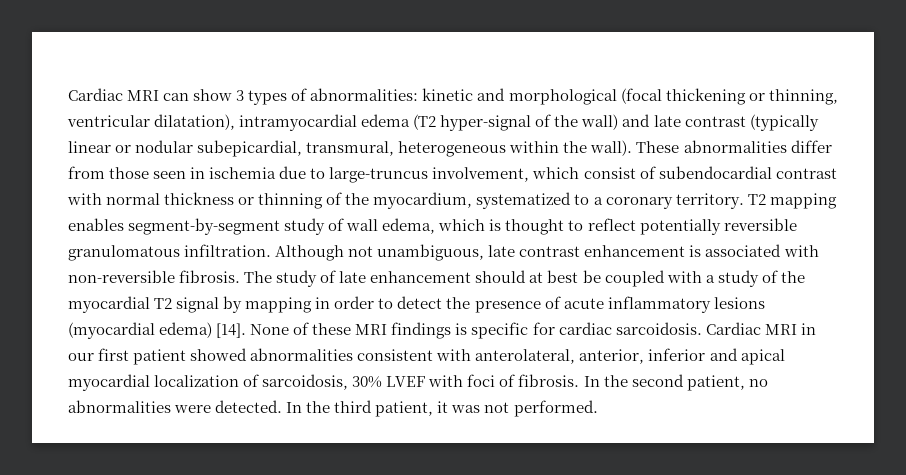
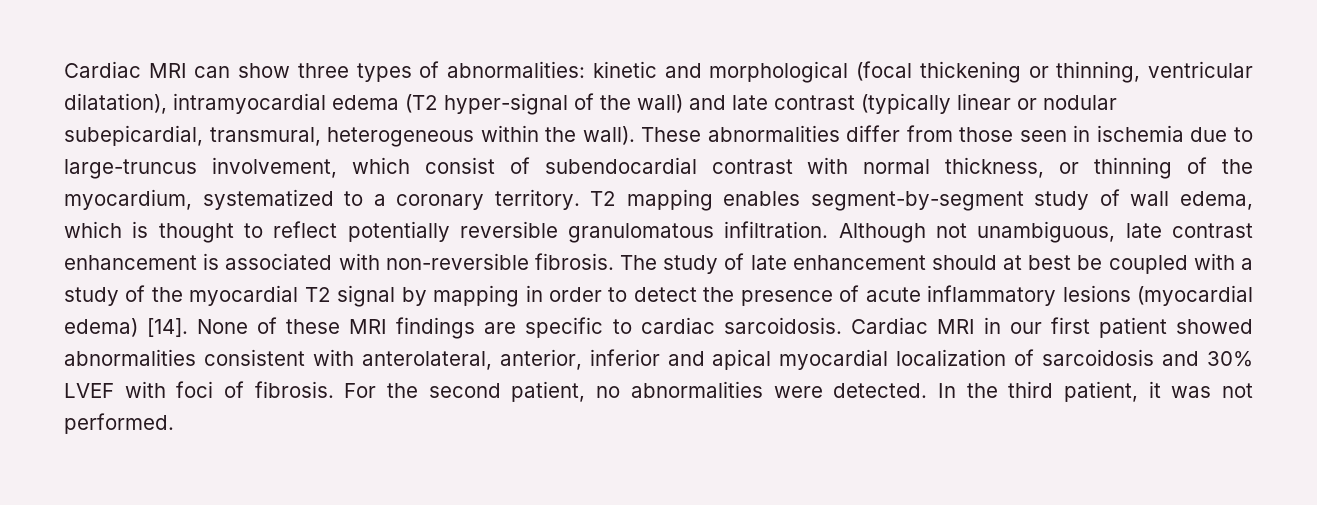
[236,90,245,101] 3 -> [297,63,349,78] three
[164,192,235,205] thickness -> [945,157,1045,178] thickness,
[455,322,555,339] is specific for -> [484,317,632,338] are specific to
[262,374,349,390] sarcoidosis, -> [1042,349,1200,366] sarcoidosis and
[583,376,600,387] In -> [344,383,377,398] For

